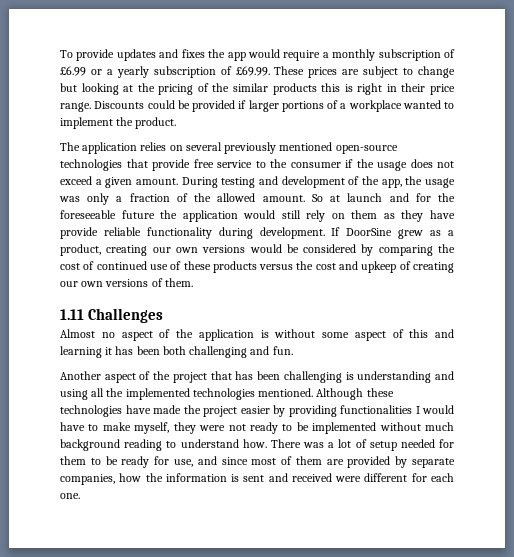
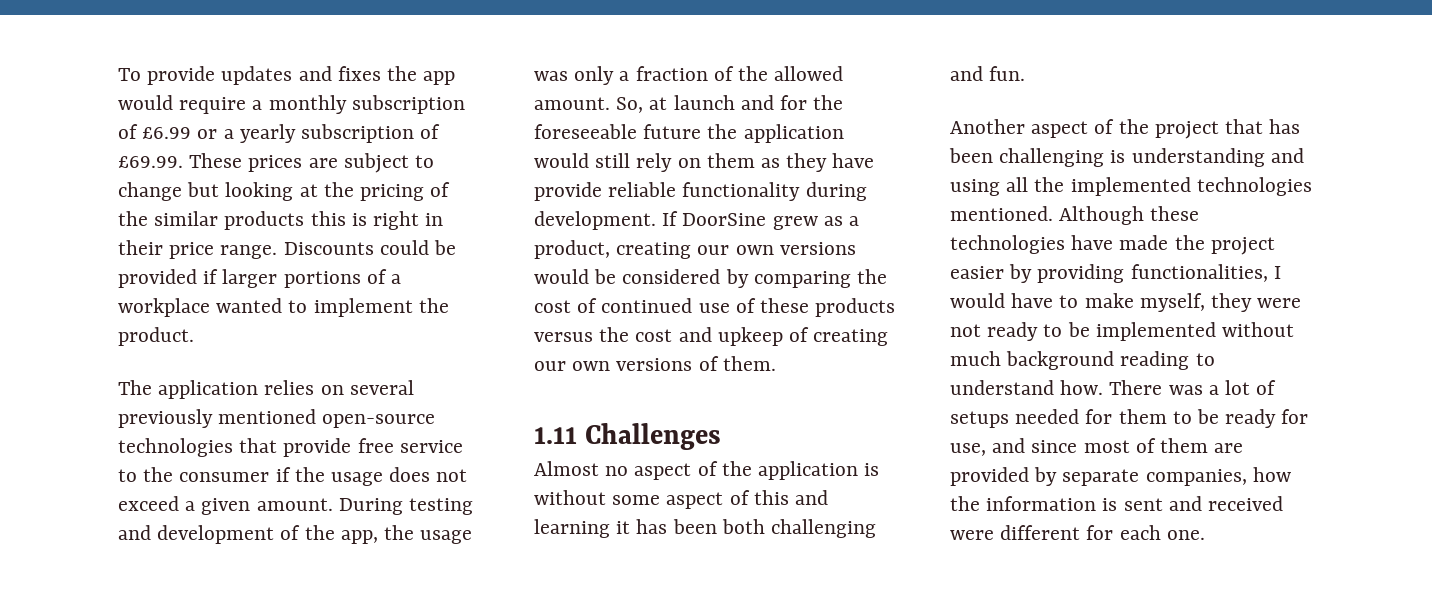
[311,194,323,202] So -> [616,97,644,113] So,
[340,405,412,414] functionalities -> [1130,264,1268,282] functionalities,
[369,441,397,451] setup -> [950,411,1009,428] setups

